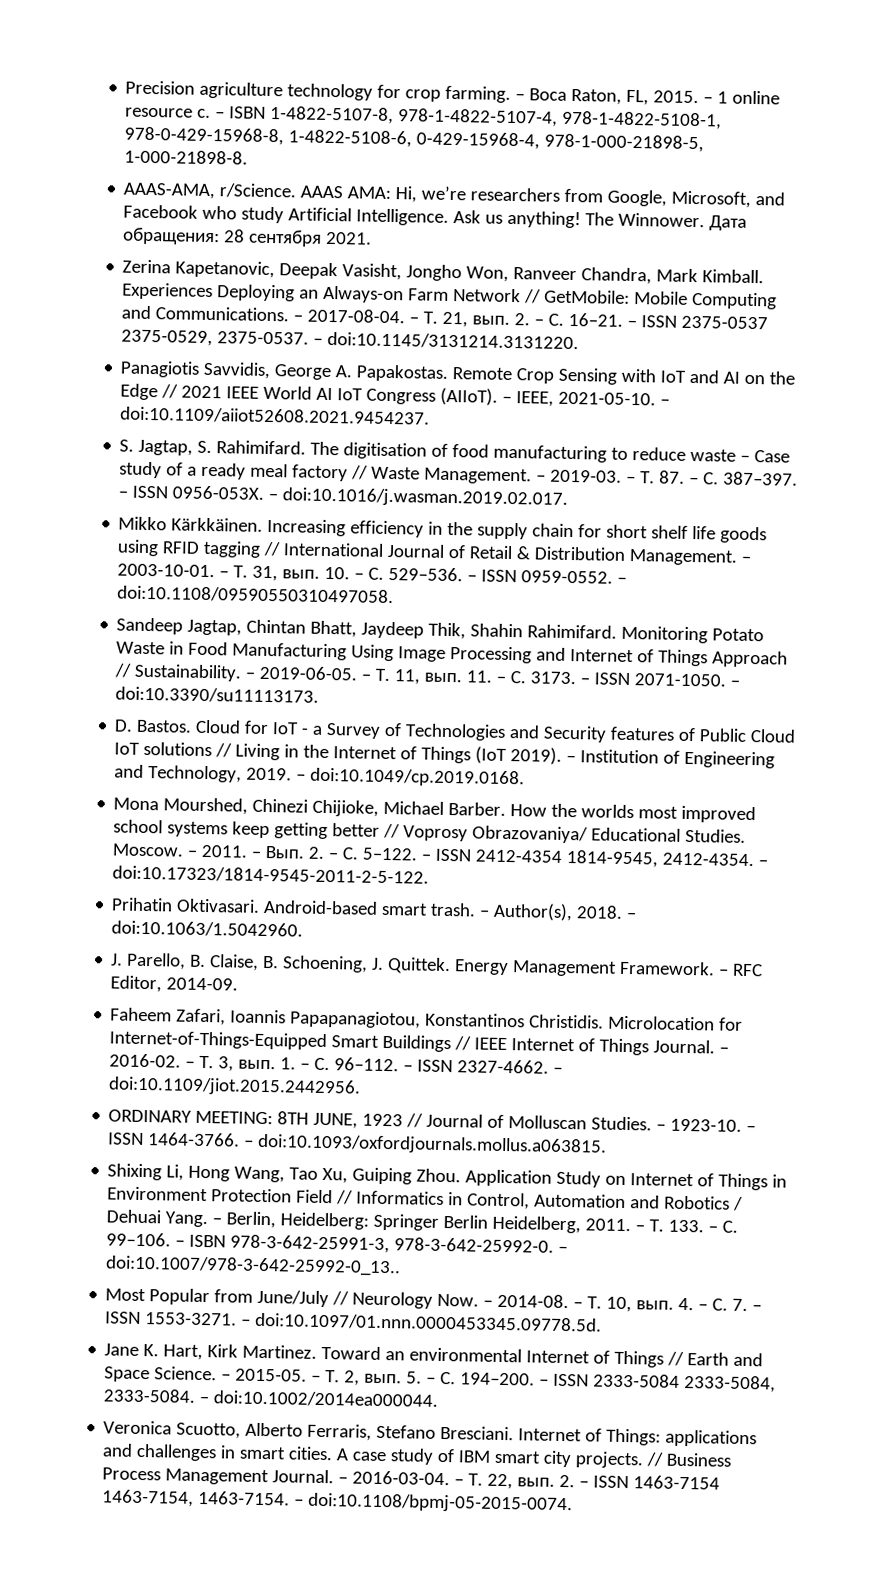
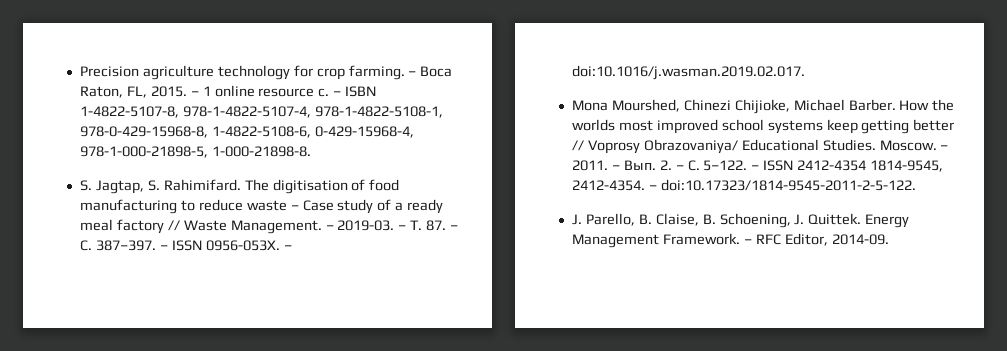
[123,182,786,208] [123,204,748,231] [122,227,373,247] [122,259,765,285] [122,282,778,310] [121,305,769,330] [121,329,580,351] [120,360,796,385] [120,383,671,407] [120,406,431,426] // AAAS-AMA, r/Science. AAAS AMA: Hi, we’re researchers from Google, Microsoft, and Facebook who study Artificial Intelligence. Ask us anything! The Winnower. Дата обращения: 28 сентября 2021. // Zerina Kapetanovic, Deepak Vasisht, Jongho Won, Ranveer Chandra, Mark Kimball. Experiences Deploying an Always-on Farm Network // GetMobile: Mobile Computing and Communications. – 2017-08-04. – Т. 21, вып. 2. – С. 16–21. – ISSN 2375-0537 2375-0529, 2375-0537. – doi:10.1145/3131214.3131220. // Panagiotis Savvidis, George A. Papakostas. Remote Crop Sensing with IoT and AI on the Edge // 2021 IEEE World AI IoT Congress (AIIoT). – IEEE, 2021-05-10. – doi:10.1109/aiiot52608.2021.9454237. -> (311, 151) none
[118,516,768,544] [117,539,752,566] [117,563,628,584] [117,585,395,605] [116,617,765,644] [116,641,789,668] [114,663,741,687] [115,686,320,704] [114,719,797,743] [114,741,776,769] [114,764,526,788] // Mikko Kärkkäinen. Increasing efficiency in the supply chain for short shelf life goods using RFID tagging // International Journal of Retail & Distribution Management. – 2003-10-01. – Т. 31, вып. 10. – С. 529–536. – ISSN 0959-0552. – doi:10.1108/09590550310497058. // Sandeep Jagtap, Chintan Bhatt, Jaydeep Thik, Shahin Rahimifard. Monitoring Potato Waste in Food Manufacturing Using Image Processing and Internet of Things Approach // Sustainability. – 2019-06-05. – Т. 11, вып. 11. – С. 3173. – ISSN 2071-1050. – doi:10.3390/su11113173. // D. Bastos. Cloud for IoT - a Survey of Technologies and Security features of Public Cloud IoT solutions // Living in the Internet of Things (IoT 2019). – Institution of Engineering and Technology, 2019. – doi:10.1049/cp.2019.0168. -> (805, 72) none
[111,897,637,922] [111,920,304,938] // Prihatin Oktivasari. Android-based smart trash. – Author(s), 2018. – doi:10.1063/1.5042960. -> (916, 185) none
[110,1007,744,1031] [109,1030,730,1056] [109,1053,564,1074] [108,1076,362,1097] [108,1109,757,1133] [108,1132,608,1156] [107,1163,788,1191] [107,1186,744,1211] [106,1209,739,1234] [106,1232,569,1254] [105,1255,402,1277] [105,1288,763,1313] [105,1311,603,1333] [104,1343,764,1368] [104,1366,777,1393] [103,1388,439,1408] [103,1420,758,1448] [102,1443,733,1469] [102,1467,721,1490] [102,1489,574,1514] // Faheem Zafari, Ioannis Papapanagiotou, Konstantinos Christidis. Microlocation for Internet-of-Things-Equipped Smart Buildings // IEEE Internet of Things Journal. – 2016-02. – Т. 3, вып. 1. – С. 96–112. – ISSN 2327-4662. – doi:10.1109/jiot.2015.2442956. // ORDINARY MEETING: 8TH JUNE, 1923 // Journal of Molluscan Studies. – 1923-10. – ISSN 1464-3766. – doi:10.1093/oxfordjournals.mollus.a063815. // Shixing Li, Hong Wang, Tao Xu, Guiping Zhou. Application Study on Internet of Things in Environment Protection Field // Informatics in Control, Automation and Robotics / Dehuai Yang. – Berlin, Heidelberg: Springer Berlin Heidelberg, 2011. – Т. 133. – С. 99–106. – ISBN 978-3-642-25991-3, 978-3-642-25992-0. – doi:10.1007/978-3-642-25992-0_13.. // Most Popular from June/July // Neurology Now. – 2014-08. – Т. 10, вып. 4. – С. 7. – ISSN 1553-3271. – doi:10.1097/01.nnn.0000453345.09778.5d. // Jane K. Hart, Kirk Martinez. Toward an environmental Internet of Things // Earth and Space Science. – 2015-05. – Т. 2, вып. 5. – С. 194–200. – ISSN 2333-5084 2333-5084, 2333-5084. – doi:10.1002/2014ea000044. // Veronica Scuotto, Alberto Ferraris, Stefano Bresciani. Internet of Things: applications and challenges in smart cities. A case study of IBM smart city projects. // Business Process Management Journal. – 2016-03-04. – Т. 22, вып. 2. – ISSN 1463-7154 1463-7154, 1463-7154. – doi:10.1108/bpmj-05-2015-0074. -> (889, 239) none

